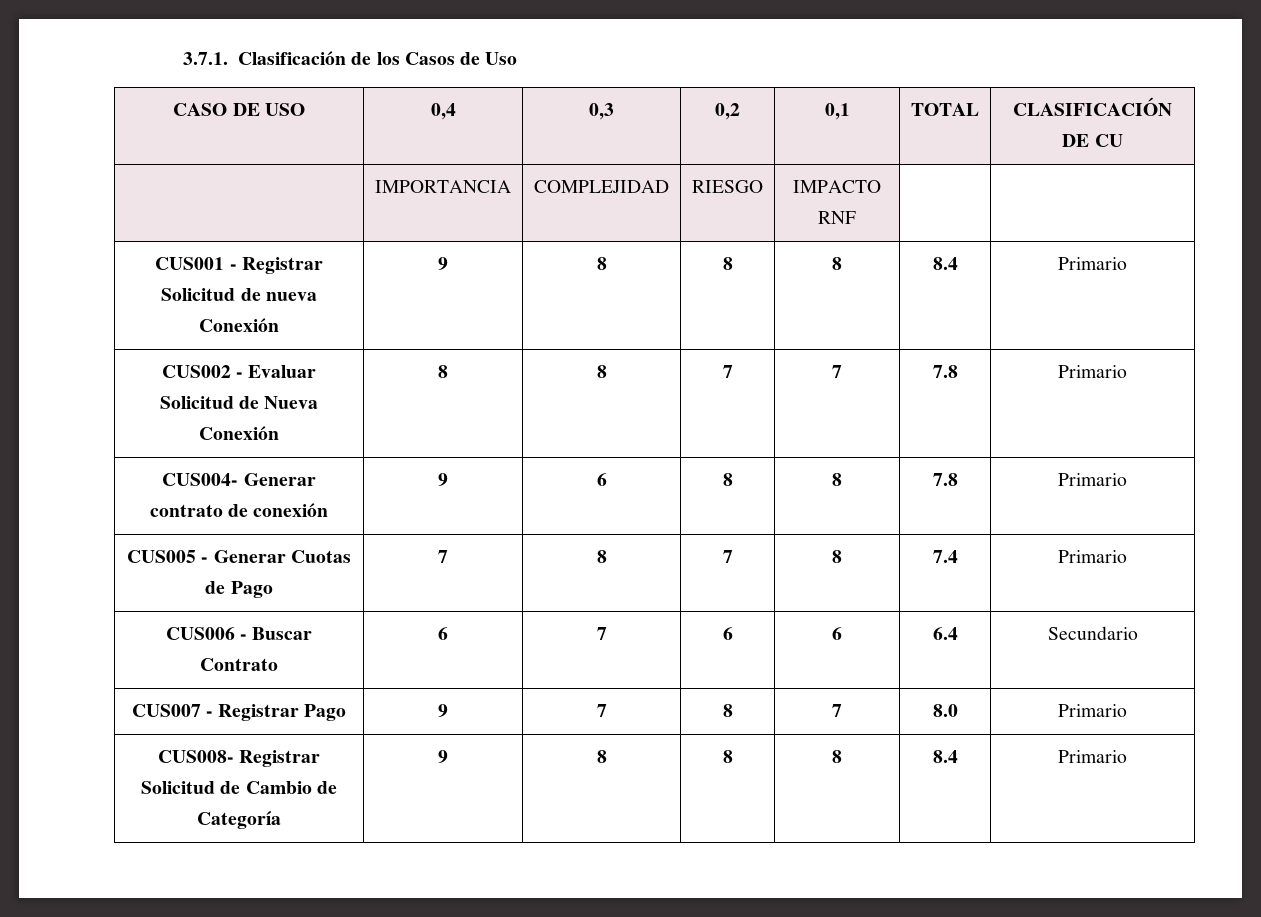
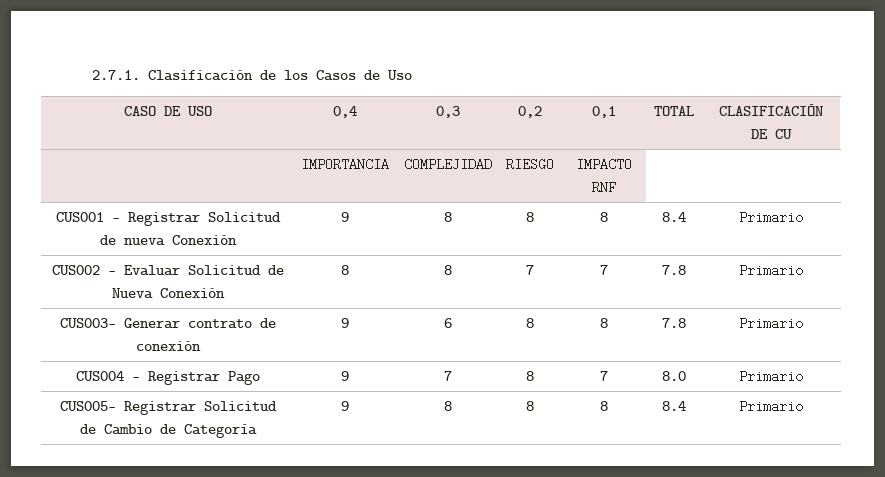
[183,52,229,65] 3.7.1. -> [92,70,141,80] 2.7.1.
[162,473,239,486] CUS004- -> [59,318,116,328] CUS003-
[127,550,351,563] [205,581,273,598] [438,550,448,563] [596,550,607,563] [722,550,733,563] [832,550,842,563] [932,550,958,563] [1058,550,1127,563] [165,627,313,640] [200,658,278,671] [438,627,448,640] [596,627,607,640] [722,627,733,640] [832,627,842,640] [932,627,958,640] [1047,626,1138,640] [131,704,201,717] CUS005 - Generar Cuotas de Pago | 7 | 8 | 7 | 8 | 7.4 | Primario // CUS006 - Buscar Contrato | 6 | 7 | 6 | 6 | 6.4 | Secundario // CUS007 -> [75,371,124,381] CUS004
[157,750,234,763] CUS008- -> [59,401,116,411] CUS005-

